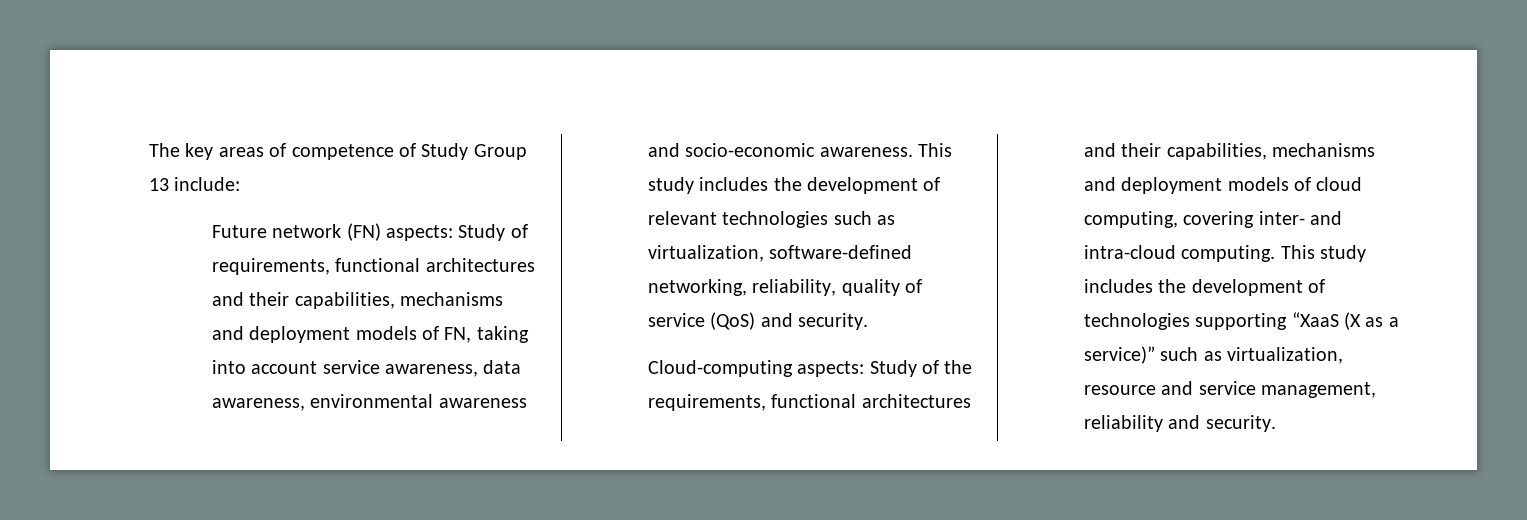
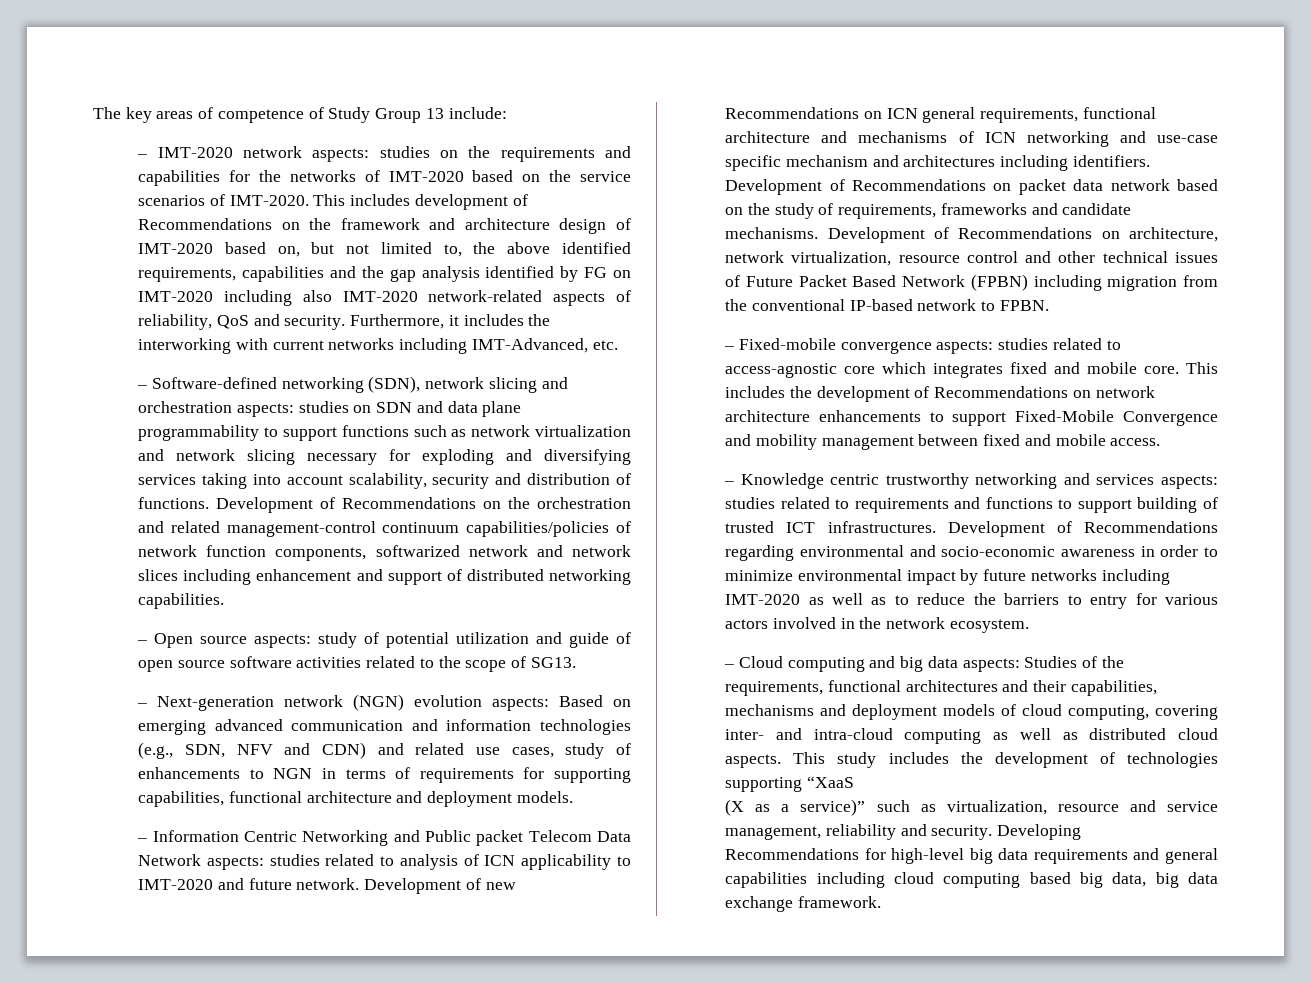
[211,223,528,241] [211,258,535,275] [211,292,504,309] [211,326,529,343] [211,360,522,377] [211,394,527,411] [647,143,953,157] [647,177,941,194] [647,211,896,228] [647,245,913,262] [647,279,923,296] [647,312,869,330] [647,360,917,377] Future network (FN) aspects: Study of requirements, functional architectures and their capabilities, mechanisms and deployment models of FN, taking into account service awareness, data awareness, environmental awareness and socio-economic awareness. This study includes the development of relevant technologies such as virtualization, software-defined networking, reliability, quality of service (QoS) and security. // Cloud-computing aspects: Study -> [137,146,631,162] [138,170,632,186] [138,194,528,210] [138,218,631,234] [138,242,631,257] [138,266,632,282] [138,290,631,306] [138,314,551,330] [138,338,618,354] [137,376,568,393] [138,401,522,417] [138,425,631,441] [138,449,631,465] [138,473,631,489] [138,497,631,513] [138,521,631,537] [138,545,632,561] [138,569,631,585] [138,593,225,609] [137,632,631,648] [138,656,576,672] [137,694,631,711] [138,719,631,735] [138,742,631,759] [138,767,631,783] [138,791,573,807] [137,830,631,846] [138,854,631,870] [138,878,516,894] [725,107,1156,123] [725,131,1218,147] [725,155,1150,171] [725,179,1218,195] [725,203,1132,219] [725,227,1218,243] [725,251,1218,266] [725,274,1218,291] [725,299,1049,311] [724,338,1121,354] [725,362,1218,378] [725,386,1155,402] [725,410,1218,426] [725,434,1161,450] [724,473,1218,489] [725,497,1218,513] [725,521,1218,537] [725,545,1218,561] [725,569,1170,585] [725,593,1218,609] [725,617,1029,633] [724,656,1078,672] – IMT-2020 network aspects: studies on the requirements and capabilities for the networks of IMT-2020 based on the service scenarios of IMT-2020. This includes development of Recommendations on the framework and architecture design of IMT-2020 based on, but not limited to, the above identified requirements, capabilities and the gap analysis identified by FG on IMT-2020 including also IMT-2020 network-related aspects of reliability, QoS and security. Furthermore, it includes the interworking with current networks including IMT-Advanced, etc. // – Software-defined networking (SDN), network slicing and orchestration aspects: studies on SDN and data plane programmability to support functions such as network virtualization and network slicing necessary for exploding and diversifying services taking into account scalability, security and distribution of functions. Development of Recommendations on the orchestration and related management-control continuum capabilities/policies of network function components, softwarized network and network slices including enhancement and support of distributed networking capabilities. // – Open source aspects: study of potential utilization and guide of open source software activities related to the scope of SG13. // – Next-generation network (NGN) evolution aspects: Based on emerging advanced communication and information technologies (e.g., SDN, NFV and CDN) and related use cases, study of enhancements to NGN in terms of requirements for supporting capabilities, functional architecture and deployment models. // – Information Centric Networking and Public packet Telecom Data Network aspects: studies related to analysis of ICN applicability to IMT-2020 and future network. Development of new Recommendations on ICN general requirements, functional architecture and mechanisms of ICN networking and use-case specific mechanism and architectures including identifiers. Development of Recommendations on packet data network based on the study of requirements, frameworks and candidate mechanisms. Development of Recommendations on architecture, network virtualization, resource control and other technical issues of Future Packet Based Network (FPBN) including migration from the conventional IP-based network to FPBN. // – Fixed-mobile convergence aspects: studies related to access-agnostic core which integrates fixed and mobile core. This includes the development of Recommendations on network architecture enhancements to support Fixed-Mobile Convergence and mobility management between fixed and mobile access. // – Knowledge centric trustworthy networking and services aspects: studies related to requirements and functions to support building of trusted ICT infrastructures. Development of Recommendations regarding environmental and socio-economic awareness in order to minimize environmental impact by future networks including IMT-2020 as well as to reduce the barriers to entry for various actors involved in the network ecosystem. // – Cloud computing and big data aspects: Studies
[1181,245,1276,262] computing. -> [904,728,1218,744] [725,754,782,768] computing as well as distributed cloud aspects.
(1339, 319) none -> (854, 782) //
(1276, 423) none -> [997,824,1082,840] [725,848,1218,864] [725,872,1218,888] [725,896,881,912] Developing Recommendations for high-level big data requirements and general capabilities including cloud computing based big data, big data exchange framework.

